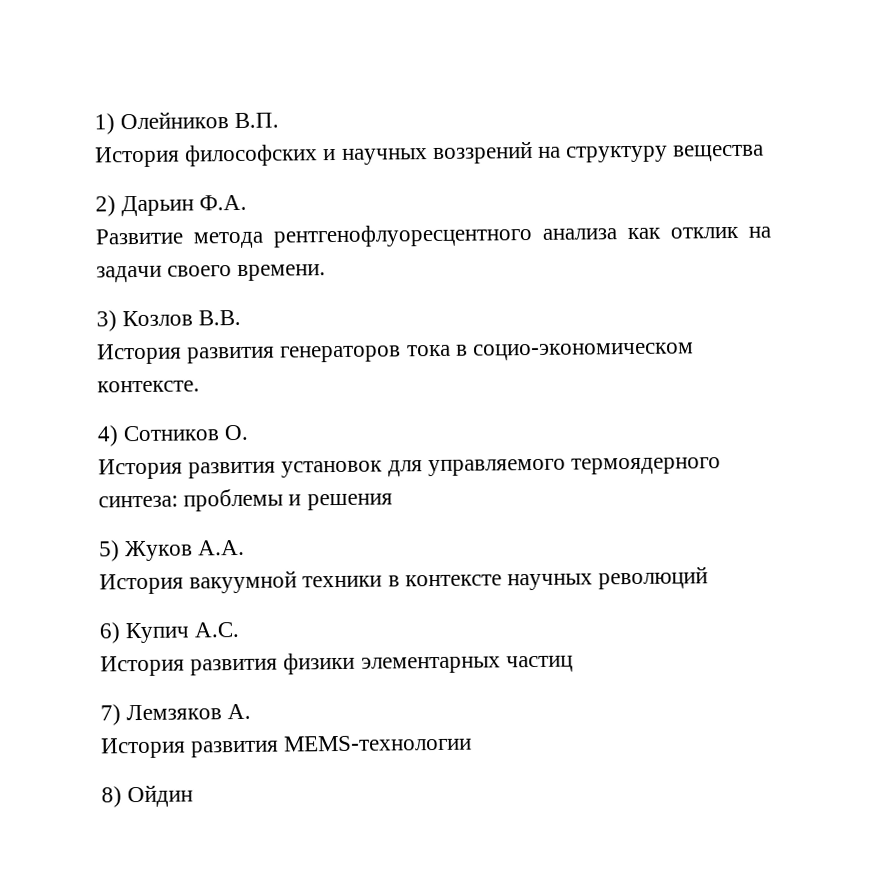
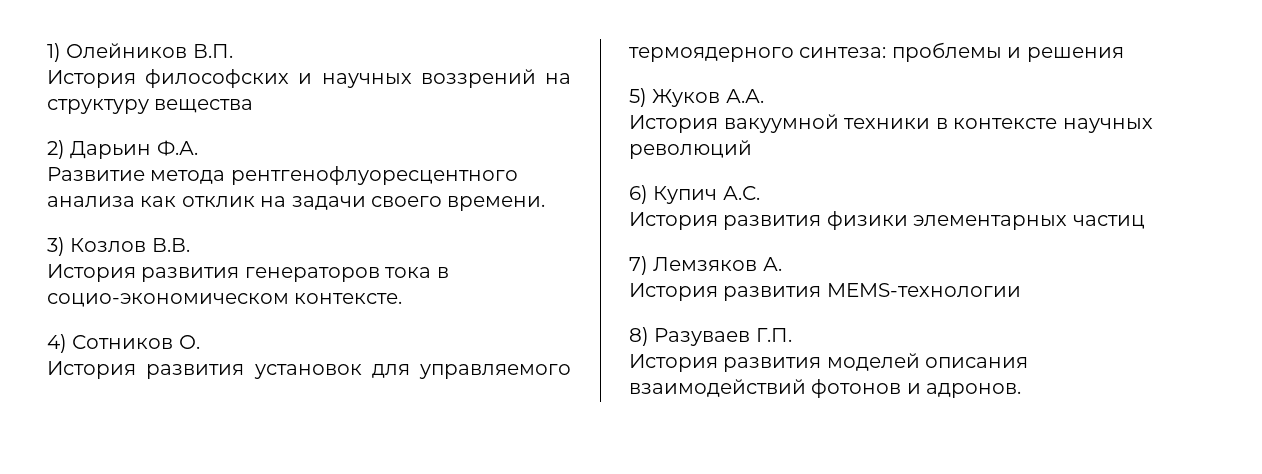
[127,784,194,808] Ойдин -> [654,328,792,346] [629,353,1029,372] [629,379,1022,398] Разуваев Г.П. // История развития моделей описания взаимодействий фотонов и адронов.

